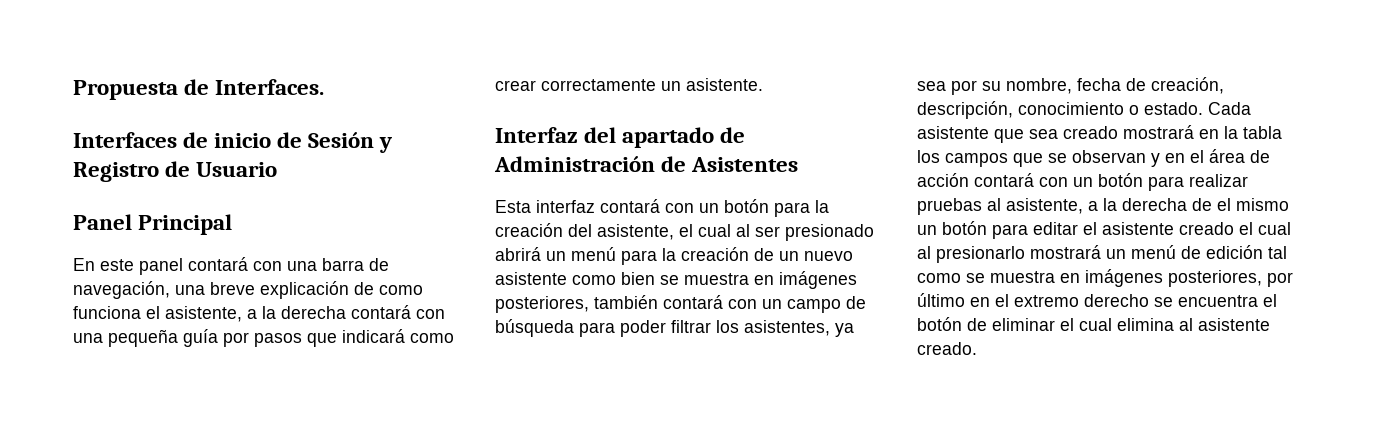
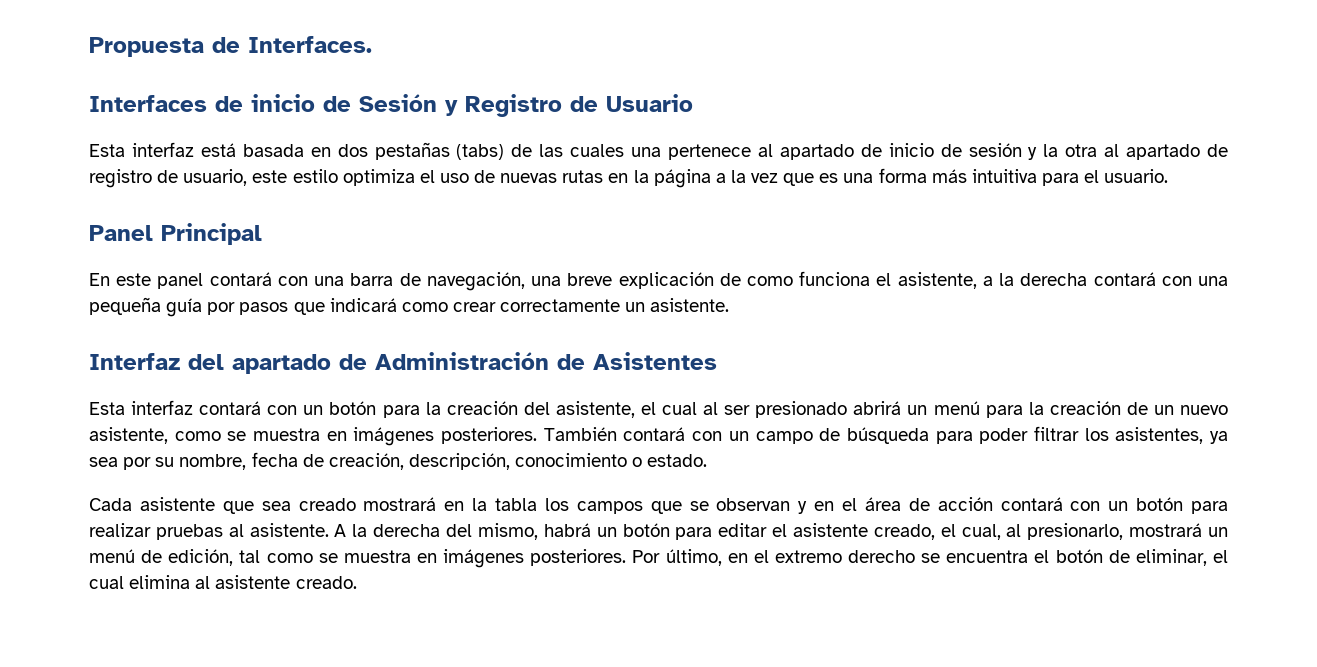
(278, 169) none -> [89,142,1228,160] [89,168,1169,188] // Esta interfaz está basada en dos pestañas (tabs) de las cuales una pertenece al apartado de inicio de sesión y la otra al apartado de registro de usuario, este estilo optimiza el uso de nuevas rutas en la página a la vez que es una forma más intuitiva para el usuario.
[495,271,857,289] [495,295,658,313] asistente como bien se muestra en imágenes posteriores, también -> [89,427,617,446] asistente, como se muestra en imágenes posteriores. También
(1203, 108) none -> (708, 460) //
[1006,198,1289,214] asistente, a la derecha de el mismo -> [249,523,591,540] asistente. A la derecha del mismo, habrá
[1179,222,1291,235] [917,246,1025,263] creado el cual al presionarlo -> [873,523,1124,540] creado, el cual, al presionarlo,
[1206,245,1263,259] edición -> [168,549,234,566] edición,
[1168,270,1293,287] [917,293,965,307] posteriores, por último -> [530,549,722,566] posteriores. Por último,
[992,318,1055,331] eliminar -> [1135,549,1207,566] eliminar,

